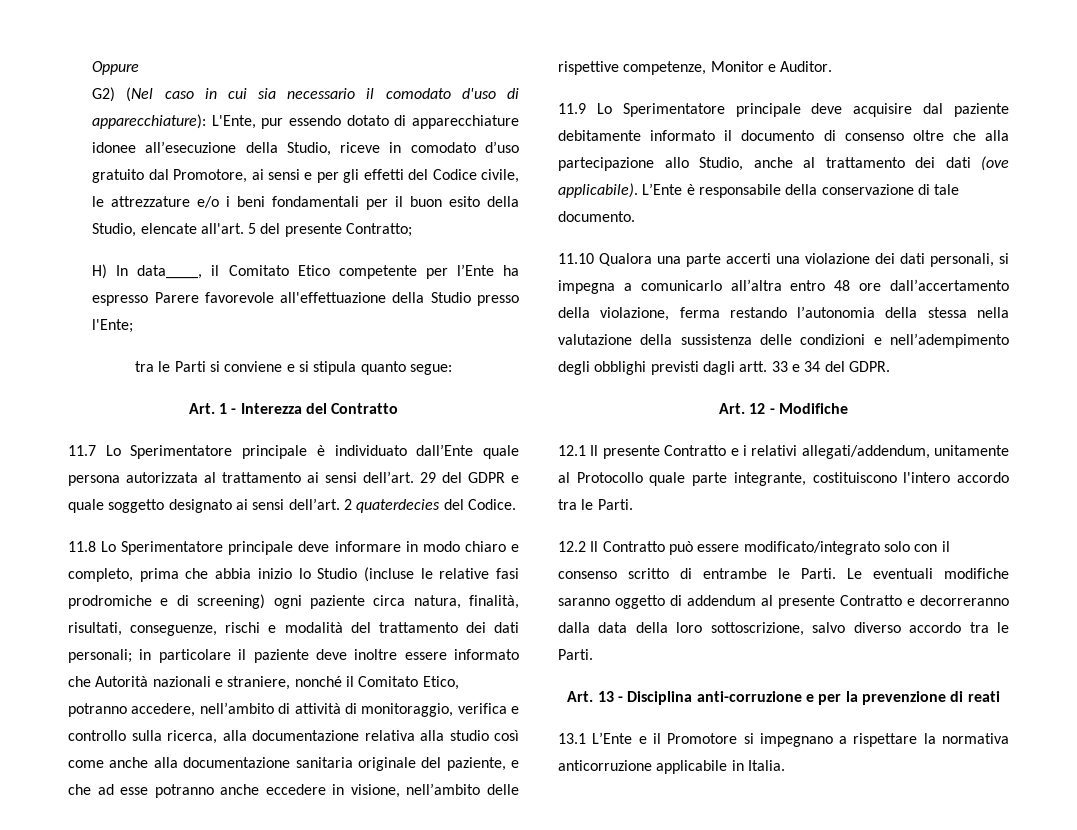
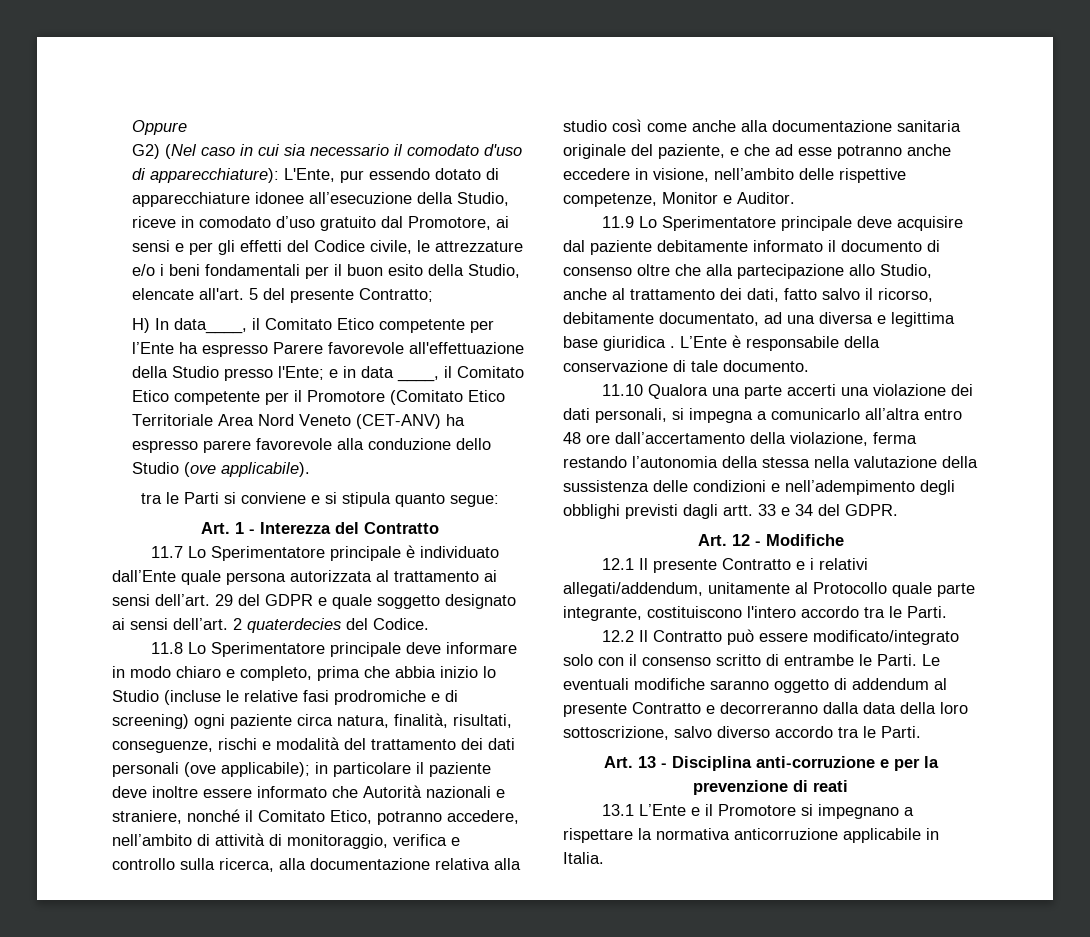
(134, 326) none -> [328,366,524,382] [131,390,505,405] [131,414,465,429] [131,438,491,453] [131,462,310,477] e in data ____, il Comitato Etico competente per il Promotore (Comitato Etico Territoriale Area Nord Veneto (CET-ANV) ha espresso parere favorevole alla conduzione dello Studio (ove applicabile).
[68,649,132,663] personali; -> [112,762,310,777] personali (ove applicabile);
[945,156,1009,171] [558,183,638,198] dati (ove applicabile). -> [747,288,933,302] [563,312,955,327] [563,336,675,351] dati, fatto salvo il ricorso, debitamente documentato, ad una diversa e legittima base giuridica .

